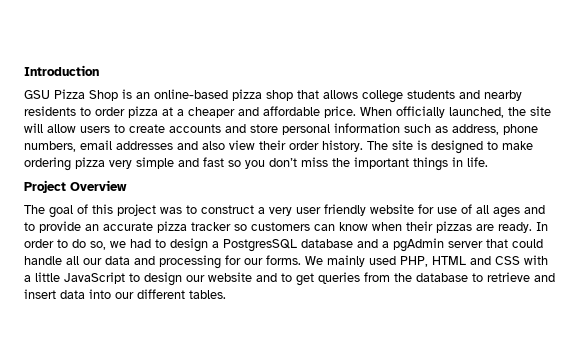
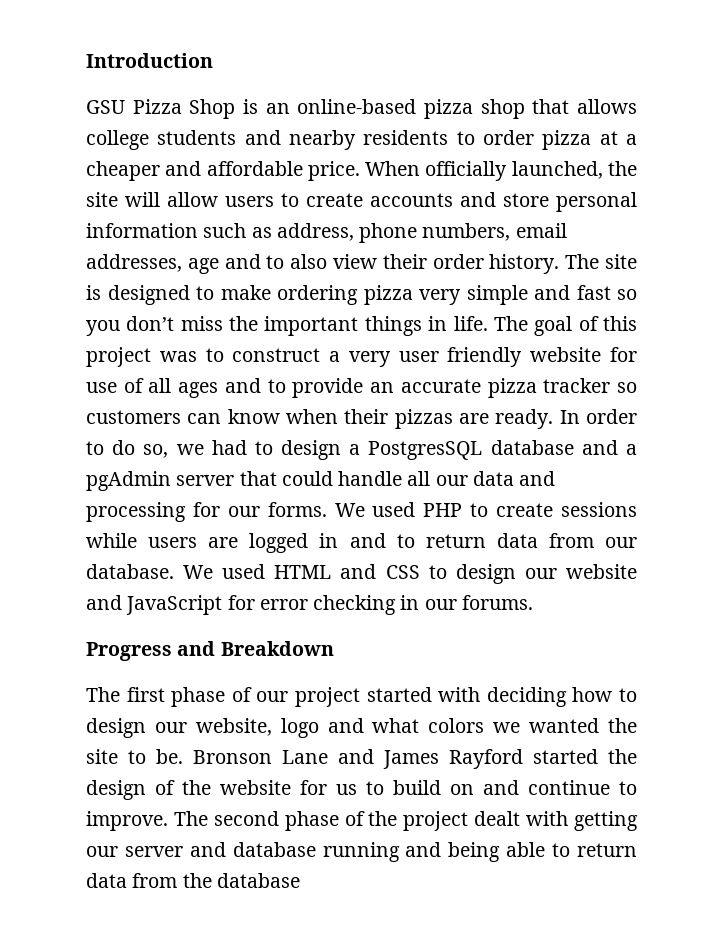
[116,141,198,150] addresses and -> [86,254,285,274] addresses, age and to
[24,180,127,193] // Project Overview // -> (488, 323) none
[327,255,548,267] [24,272,125,284] mainly used PHP, HTML and CSS with a little JavaScript -> [372,502,638,517] [86,533,638,553] [86,564,420,579] used PHP to create sessions while users are logged in and to return data from our database. We used HTML and CSS
[281,272,555,286] [24,289,226,299] to get queries from the database to retrieve and insert data into our different tables. -> [126,595,533,615] [86,641,334,661] [86,687,638,707] [86,718,638,738] [86,749,637,769] [86,780,637,800] [86,811,639,831] [86,842,638,862] [86,873,300,888] JavaScript for error checking in our forums. // Progress and Breakdown // The first phase of our project started with deciding how to design our website, logo and what colors we wanted the site to be. Bronson Lane and James Rayford started the design of the website for us to build on and continue to improve. The second phase of the project dealt with getting our server and database running and being able to return data from the database

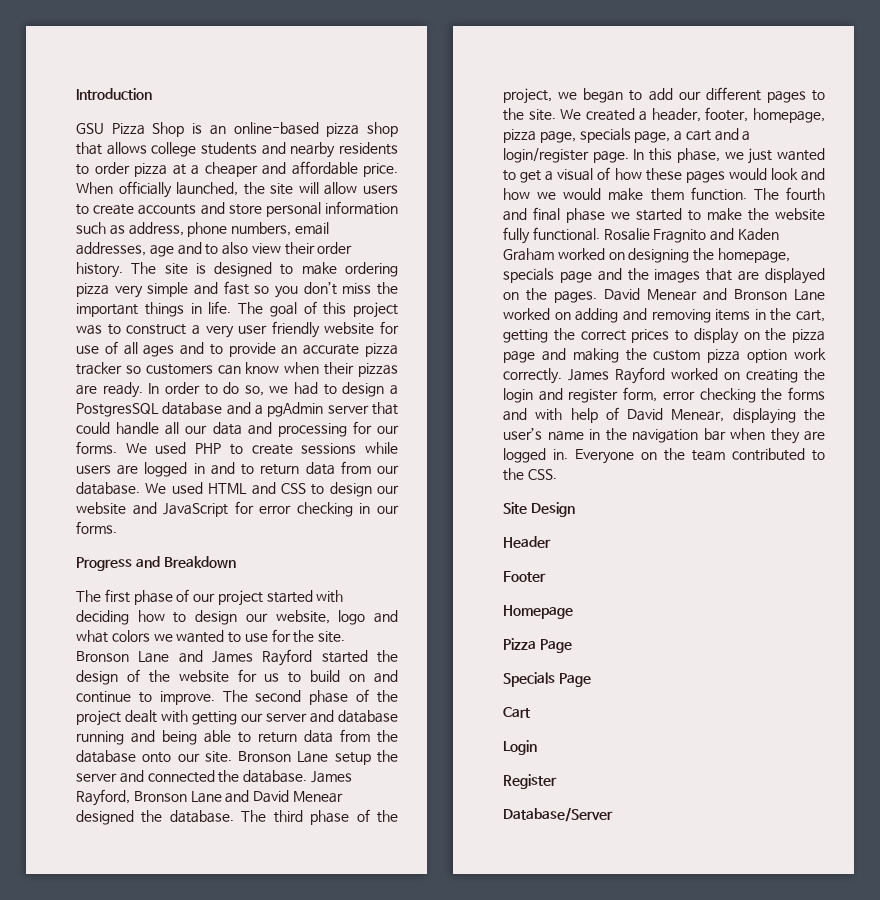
[461,595,533,610] forums. -> [76,521,117,534] forms.
[608,718,638,733] [86,749,183,764] the site to be. -> [228,629,346,643] to use for the site.
(300, 880) none -> [142,750,398,765] [76,770,352,783] [76,789,343,806] [76,809,398,825] [503,87,825,104] [503,107,825,123] [503,128,751,143] [503,148,825,164] [503,167,825,183] [503,187,825,201] [503,207,825,223] [503,227,779,244] [503,248,790,263] [503,268,825,284] [503,288,825,303] [503,308,825,323] [503,328,825,344] [503,348,826,363] [503,367,825,384] [503,387,825,403] [503,407,825,424] [503,427,825,444] [503,448,825,464] [503,468,557,481] [503,502,575,517] [503,536,551,548] [503,571,546,582] [503,605,573,619] [503,638,572,653] [503,672,591,687] [503,707,530,718] [503,740,537,755] [503,774,557,789] [503,807,613,822] onto our site. Bronson Lane setup the server and connected the database. James Rayford, Bronson Lane and David Menear designed the database. The third phase of the project, we began to add our different pages to the site. We created a header, footer, homepage, pizza page, specials page, a cart and a login/register page. In this phase, we just wanted to get a visual of how these pages would look and how we would make them function. The fourth and final phase we started to make the website fully functional. Rosalie Fragnito and Kaden Graham worked on designing the homepage, specials page and the images that are displayed on the pages. David Menear and Bronson Lane worked on adding and removing items in the cart, getting the correct prices to display on the pizza page and making the custom pizza option work correctly. James Rayford worked on creating the login and register form, error checking the forms and with help of David Menear, displaying the user’s name in the navigation bar when they are logged in. Everyone on the team contributed to the CSS. // Site Design // Header // Footer // Homepage // Pizza Page // Specials Page // Cart // Login // Register // Database/Server

